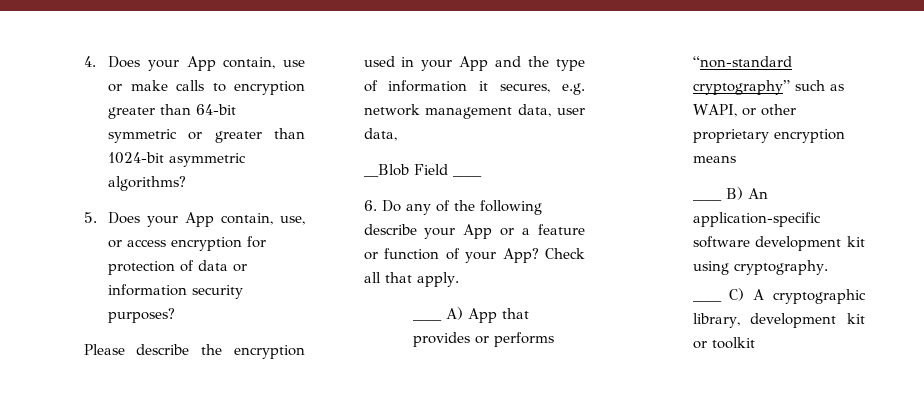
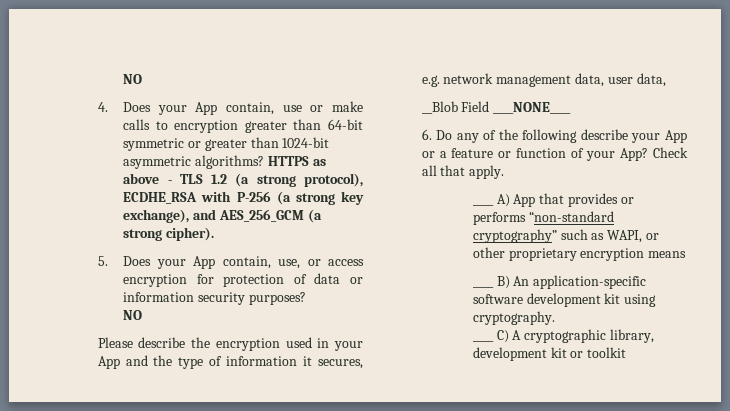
(83, 61) none -> [123,74,143,84] NO //
(187, 183) none -> [267,156,326,166] [123,173,363,187] [123,191,365,205] [123,209,322,223] [123,227,215,241] HTTPS as above - TLS 1.2 (a strong protocol), ECDHE_RSA with P-256 (a strong key exchange), and AES_256_GCM (a strong cipher).
(176, 315) none -> [123,310,143,320] // NO
[452,175,482,177] ____ -> [493,102,572,114] ____NONE____

